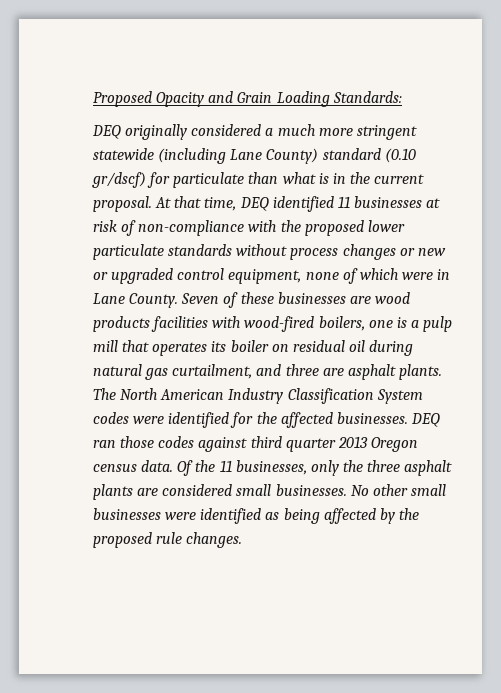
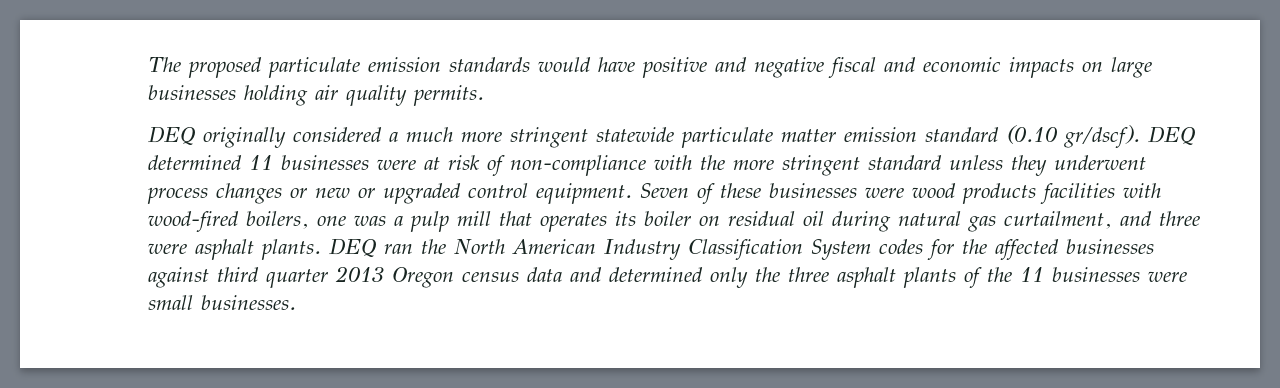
[92,91,402,107] Proposed Opacity and Grain Loading Standards: -> [148,57,1153,78] [148,85,485,106] The proposed particulate emission standards would have positive and negative fiscal and economic impacts on large businesses holding air quality permits.
[157,148,416,164] [91,172,425,188] [92,196,423,212] (including Lane County) standard (0.10 gr/dscf) for particulate than what is in the current proposal. At that time, DEQ identified 11 businesses -> [681,125,1196,148] [148,155,417,170] particulate matter emission standard (0.10 gr/dscf). DEQ determined 11 businesses were
[304,220,405,236] [92,244,288,260] proposed lower particulate standards without -> [733,155,1147,176] more stringent standard unless they underwent
[228,268,451,284] [92,293,178,308] equipment, none of which were in Lane County. -> [536,183,633,204] equipment.
[349,296,371,304] are -> [865,187,905,198] were
[396,317,407,328] is -> [354,215,387,226] was
[322,368,344,376] are -> [148,243,188,254] were
[92,388,116,400] The -> [329,238,447,258] DEQ ran the
[132,412,230,428] were identified -> (924, 246) none
[336,412,441,427] [92,436,195,448] businesses. DEQ ran those codes -> [1066,239,1155,254] businesses
[140,460,307,476] data. Of the 11 businesses, -> [527,267,704,282] data and determined
[136,484,447,496] [92,508,420,524] [92,532,243,548] are considered small businesses. No other small businesses were identified as being affected by the proposed rule changes. -> [964,267,1188,288] [148,295,297,310] of the 11 businesses were small businesses.

